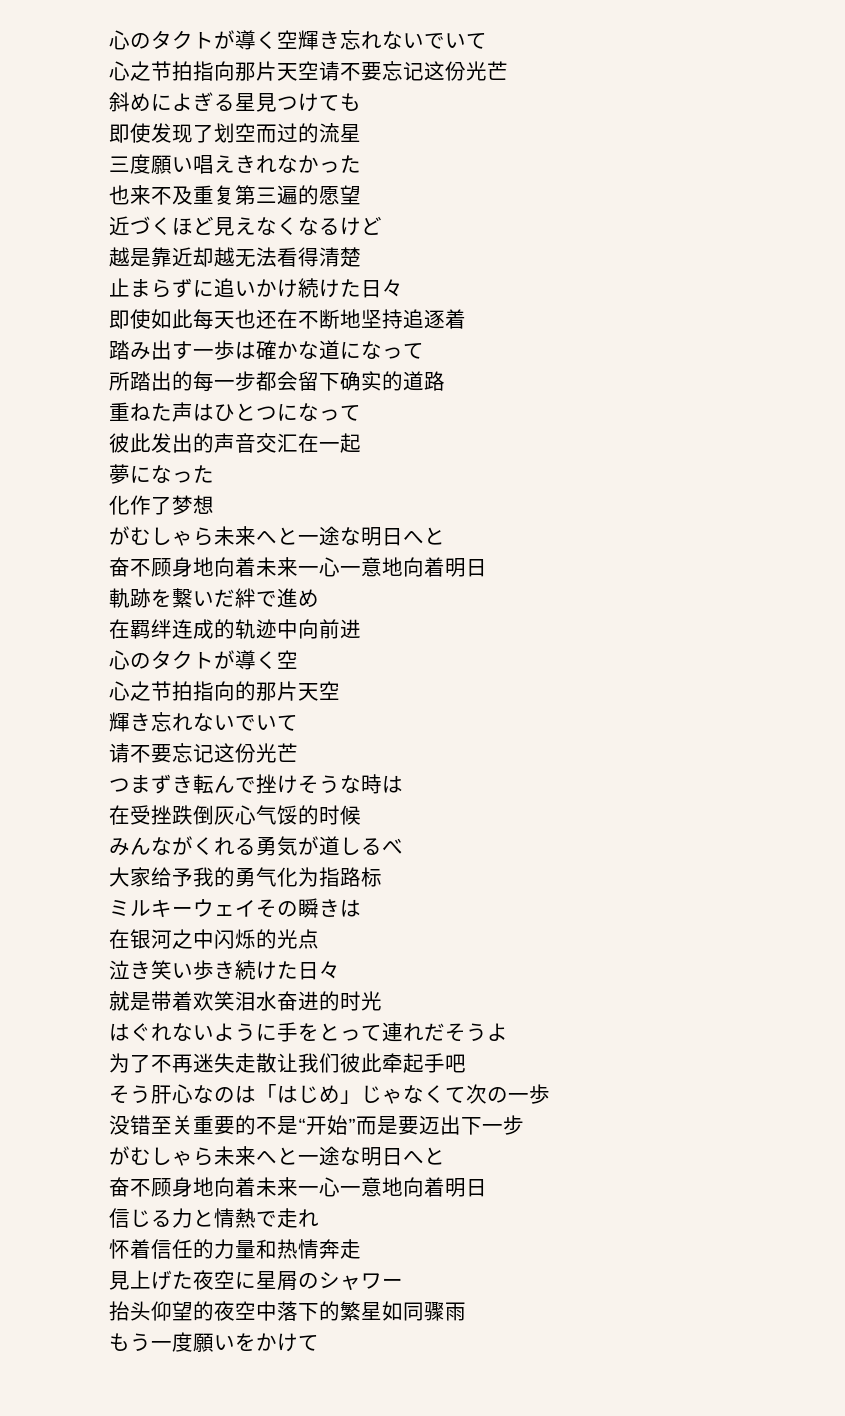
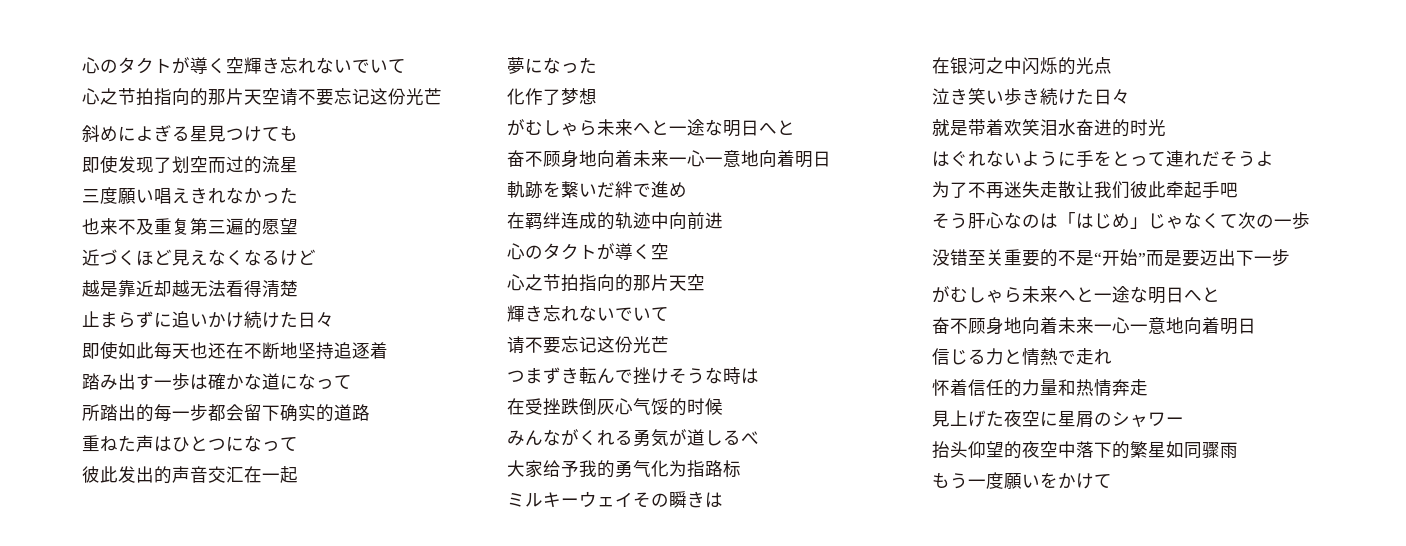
(235, 71) none -> [190,88,208,106] 的

